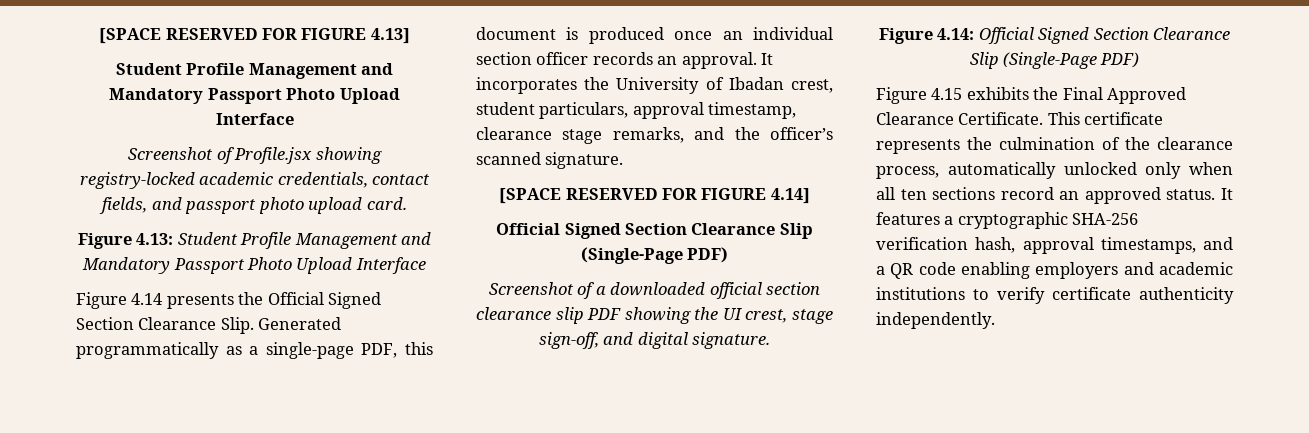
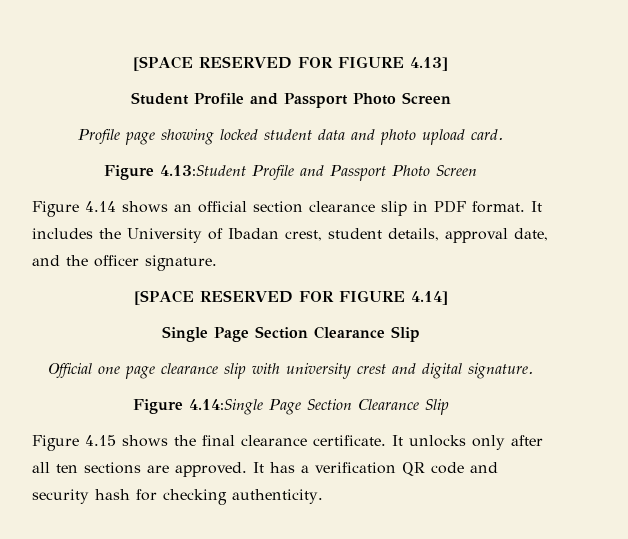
[248,63,394,79] [109,88,400,104] [215,113,294,125] [128,147,382,164] [79,172,431,189] [99,197,407,214] [77,232,432,249] [82,257,426,274] [76,292,382,309] [76,317,342,334] [76,342,433,359] [476,27,833,44] [476,52,774,69] [476,77,577,94] Management and Mandatory Passport Photo Upload Interface // Screenshot of Profile.jsx showing registry-locked academic credentials, contact fields, and passport photo upload card. // Figure 4.13: Student Profile Management and Mandatory Passport Photo Upload Interface // Figure 4.14 presents the Official Signed Section Clearance Slip. Generated programmatically as a single-page PDF, this document is produced once an individual section officer records an approval. It incorporates -> [249,92,451,108] [78,129,503,145] [104,165,477,181] [32,200,542,217] [32,228,93,239] and Passport Photo Screen // Profile page showing locked student data and photo upload card. // Figure 4.13:Student Profile and Passport Photo Screen // Figure 4.14 shows an official section clearance slip in PDF format. It includes
[539,102,797,119] [476,127,833,144] [476,152,541,165] particulars, approval timestamp, clearance stage remarks, and the officer’s scanned -> [388,228,548,243] [32,255,139,267] details, approval date, and the officer
[496,223,813,239] [580,247,729,264] [488,282,821,299] [476,307,833,324] [538,332,599,349] Official Signed Section Clearance Slip (Single-Page PDF) // Screenshot of a downloaded official section clearance slip PDF showing the UI crest, stage sign-off, -> [161,326,420,342] [48,363,386,379] Single Page Section Clearance Slip // Official one page clearance slip with university crest
[937,27,1231,44] [969,52,1140,69] 4.14: Official Signed Section Clearance Slip (Single-Page PDF) -> [188,399,449,415] 4.14:Single Page Section Clearance Slip
[966,87,1187,104] [876,112,1164,125] [876,137,1233,154] [876,162,1233,179] [876,187,1233,204] [876,212,1139,229] [876,237,1233,254] [876,262,1233,279] [876,287,1234,304] [876,312,995,329] exhibits the Final Approved Clearance Certificate. This certificate represents the culmination of the clearance process, automatically unlocked only when all ten sections record an approved status. It features a cryptographic SHA-256 verification hash, approval timestamps, and a QR code enabling employers and academic institutions to verify certificate authenticity independently. -> [122,435,543,450] [32,462,498,477] [32,489,323,505] shows the final clearance certificate. It unlocks only after all ten sections are approved. It has a verification QR code and security hash for checking authenticity.

